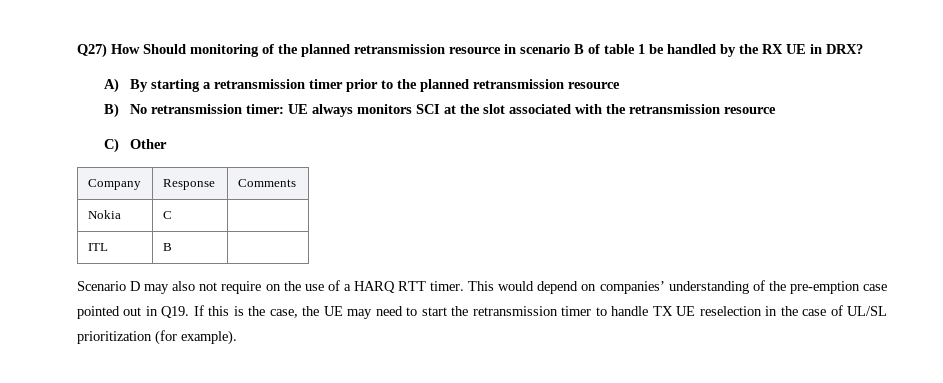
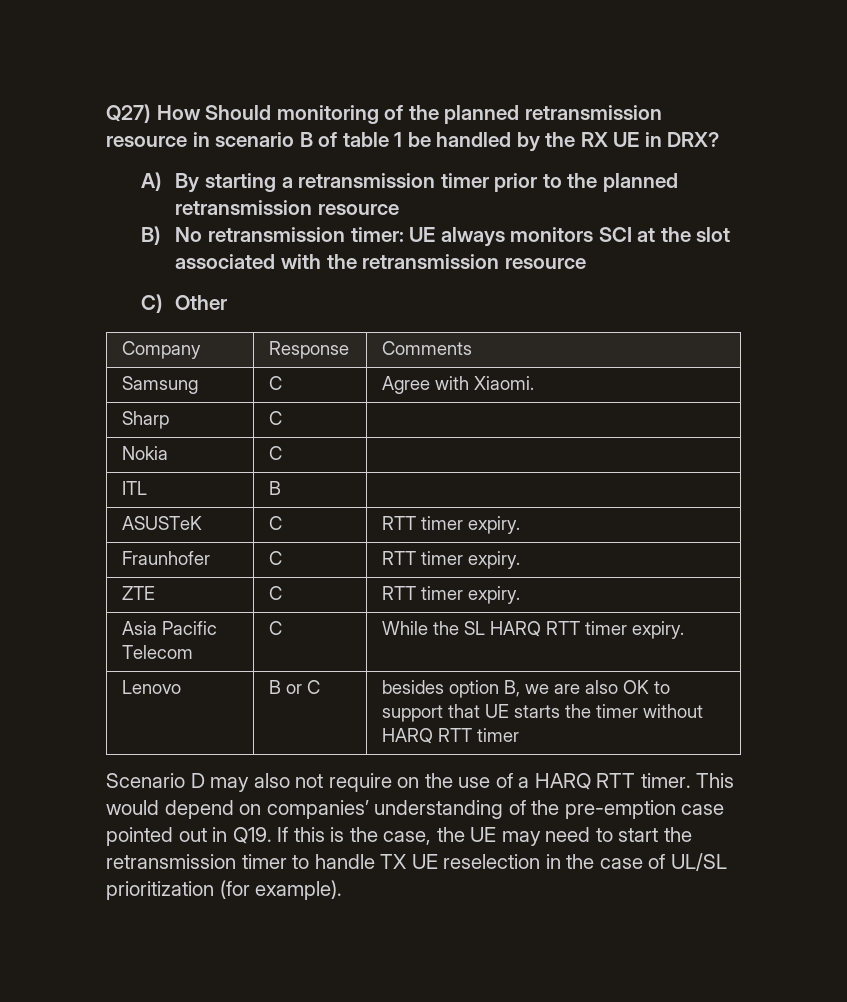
[87,210,121,219] [162,211,172,219] [87,243,108,251] [162,243,172,251] Nokia | C | // ITL | B | -> [121,376,198,394] [268,376,282,390] [381,376,534,394] [121,411,169,429] [268,411,282,425] [121,446,168,460] [268,446,282,460] [121,481,147,495] [268,481,281,495] [121,516,202,530] [268,516,282,530] [381,516,520,534] [121,551,210,565] [268,551,282,565] [381,551,520,569] [121,586,155,600] [268,586,282,600] [381,586,520,604] [121,621,217,635] [121,645,193,659] [268,621,282,635] [381,621,684,639] [121,680,181,694] [268,680,320,694] [381,680,670,698] [381,704,703,722] [381,728,519,744] Samsung | C | Agree with Xiaomi. // Sharp | C | // Nokia | C | // ITL | B | // ASUSTeK | C | RTT timer expiry. // Fraunhofer | C | RTT timer expiry. // ZTE | C | RTT timer expiry. // Asia Pacific Telecom | C | While the SL HARQ RTT timer expiry. // Lenovo | B or C | besides option B, we are also OK to support that UE starts the timer without HARQ RTT timer

